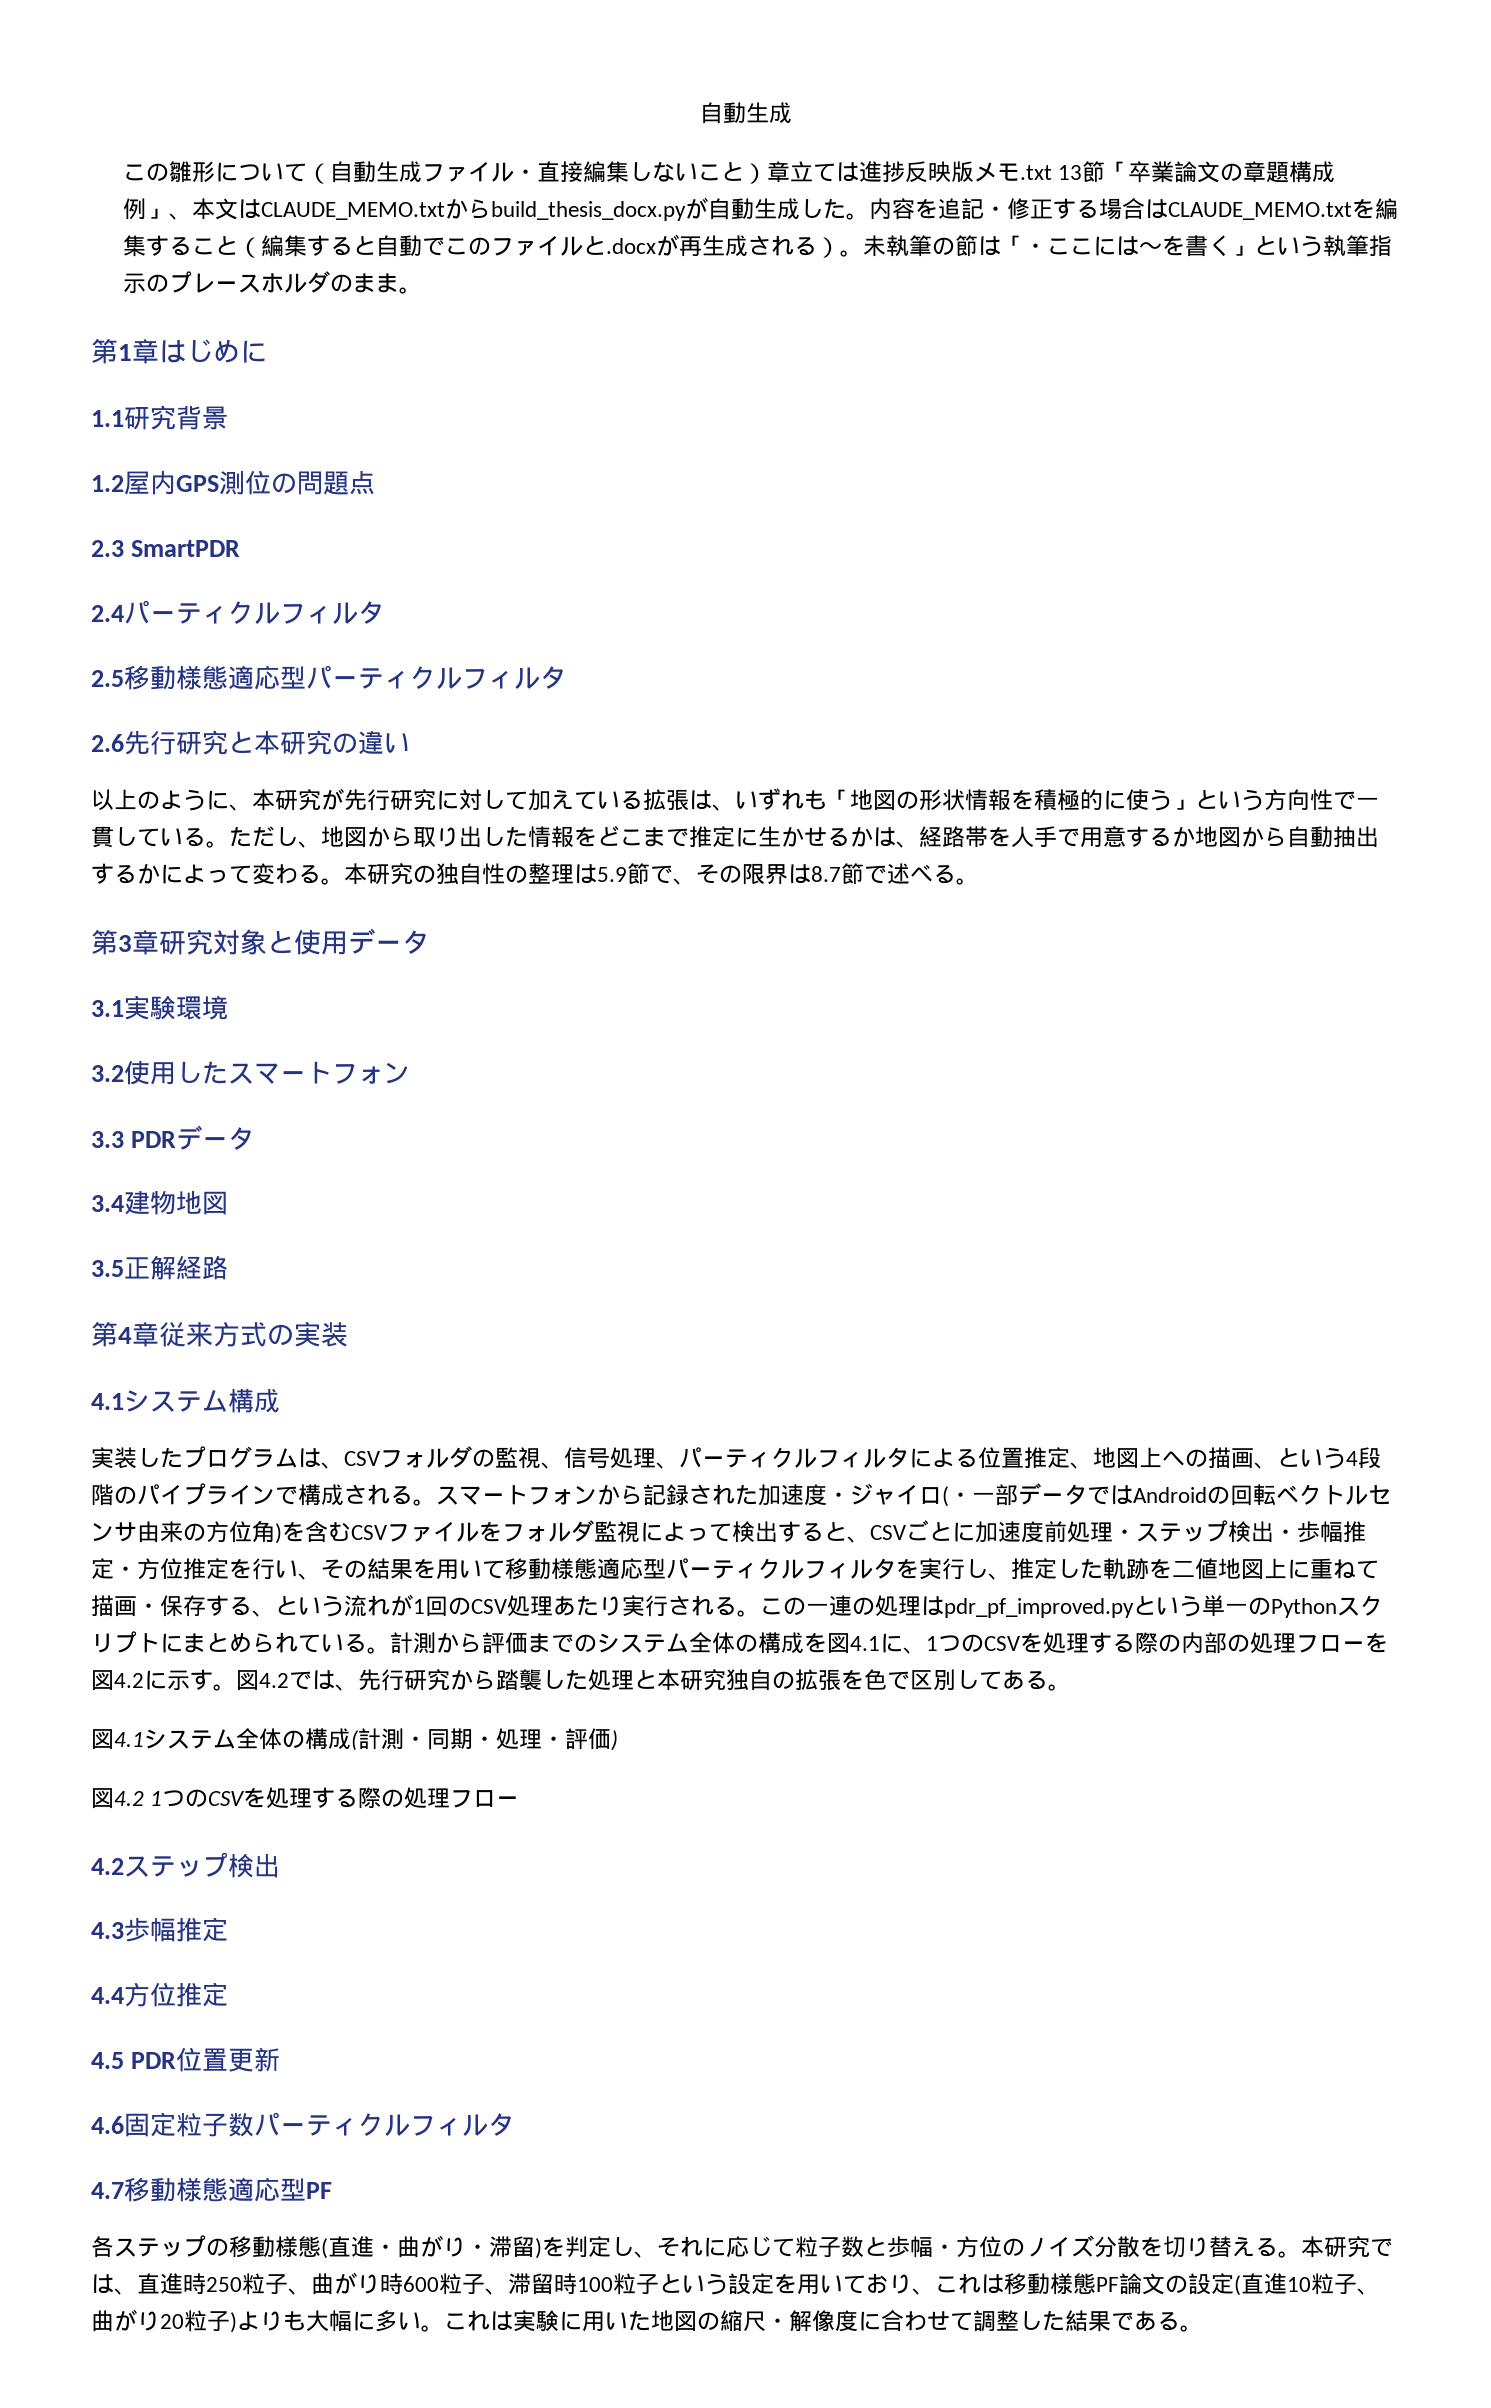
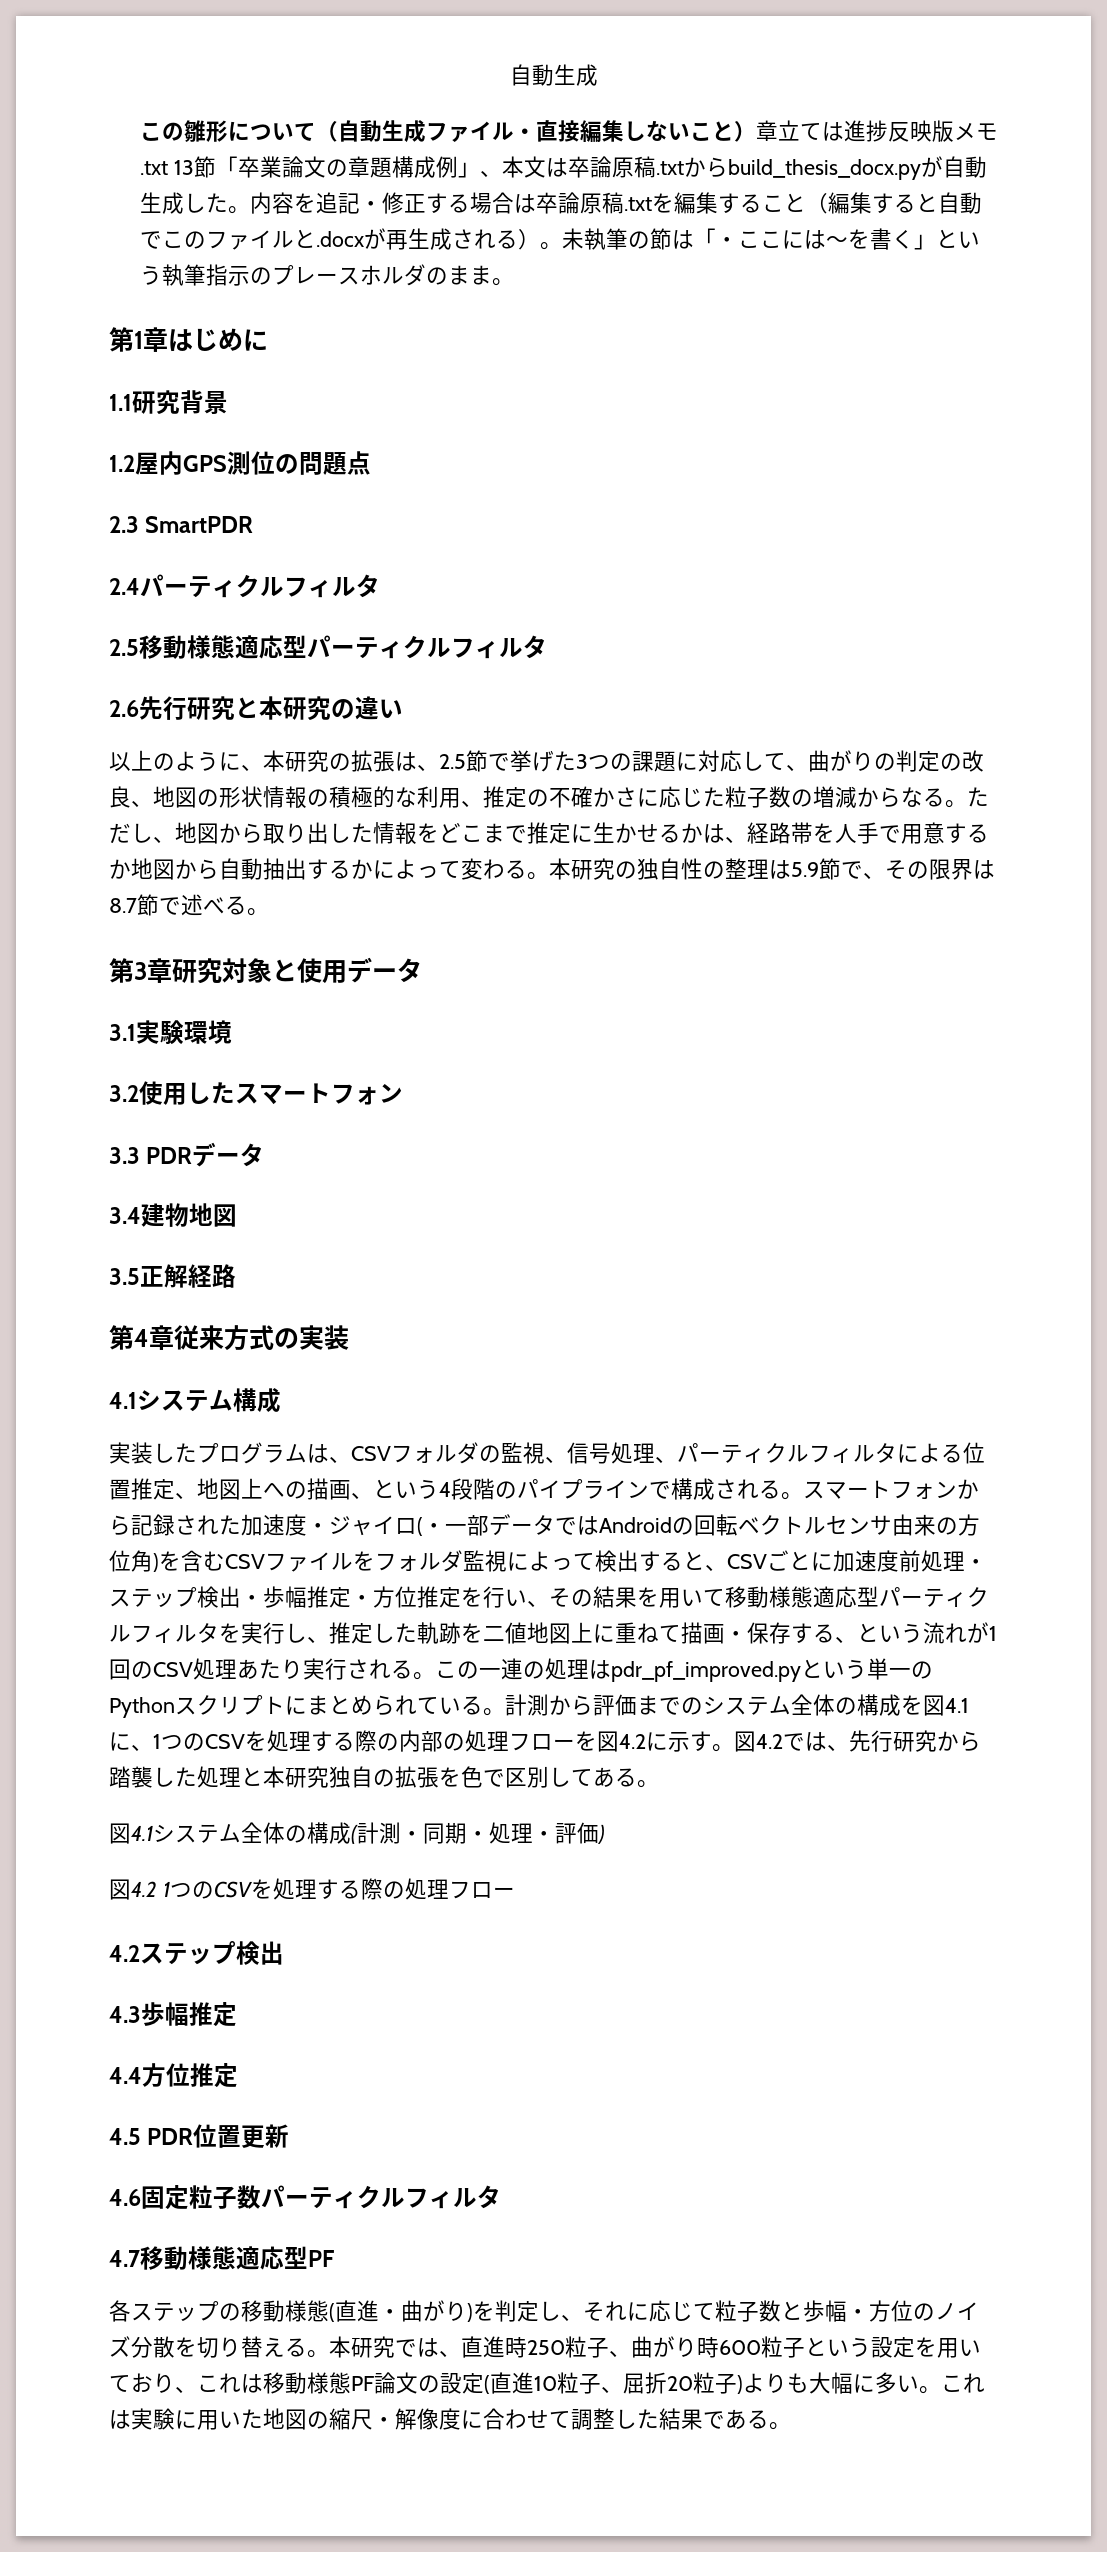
[260,202,445,220] CLAUDE_MEMO.txt -> [567,156,684,178] 卒論原稿.txt
[1167,202,1352,220] CLAUDE_MEMO.txt -> [535,192,652,214] 卒論原稿.txt
[321,788,1379,811] [91,826,183,848] が先行研究に対して加えている拡張は、いずれも「地図の形状情報を積極的に使う」という方向性で一貫してい -> [329,750,984,772] [109,786,923,809] の拡張は、2.5節で挙げた3つの課題に対応して、曲がりの判定の改良、地図の形状情報の積極的な利用、推定の不確かさに応じた粒子数の増減からな
[466,2236,535,2258] ・滞留 -> (467, 2311) none
[485,2273,659,2295] 、滞留時100粒子 -> (805, 2347) none
[91,2309,160,2332] 曲がり -> [623,2372,667,2394] 屈折

